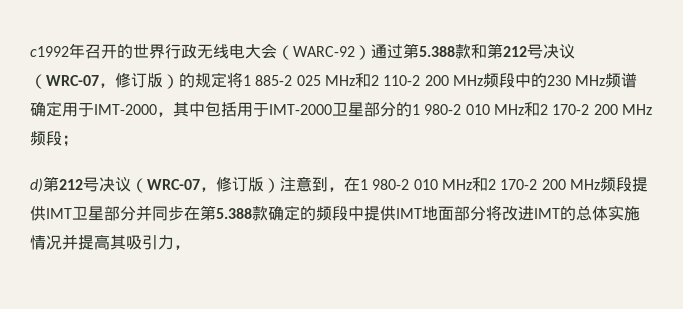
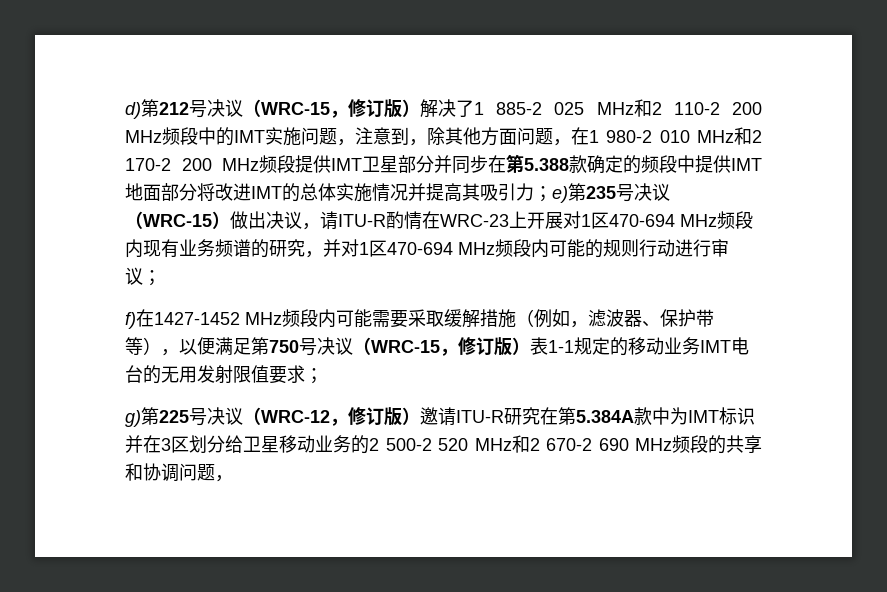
[30,43,575,60] [30,72,243,89] c1992年召开的世界行政无线电大会（WARC-92）通过第5.388款和第212号决议（WRC-07，修订版）的规定将 -> [125,99,474,119] d)第212号决议（WRC-15，修订版）解决了
[546,73,638,88] [30,101,652,117] [30,131,78,147] [30,176,328,193] 230 MHz频谱确定用于IMT-2000，其中包括用于IMT-2000卫星部分的1 980-2 010 MHz和2 170-2 200 MHz频段； // d)第212号决议（WRC-07，修订版）注意到 -> [234,127,553,146] IMT实施问题，注意到，除其他方面问题
(174, 242) none -> [534,183,670,203] [125,211,753,230] [125,239,729,258] [125,267,161,286] [125,309,714,329] [125,337,749,356] [125,365,323,384] [125,407,755,427] [125,435,762,454] [125,463,215,482] ；e)第235号决议（WRC-15）做出决议，请ITU-R酌情在WRC-23上开展对1区470-694 MHz频段内现有业务频谱的研究，并对1区470-694 MHz频段内可能的规则行动进行审议； // f)在1427-1452 MHz频段内可能需要采取缓解措施（例如，滤波器、保护带等），以便满足第750号决议（WRC-15，修订版）表1-1规定的移动业务IMT电台的无用发射限值要求； // g)第225号决议（WRC-12，修订版）邀请ITU-R研究在第5.384A款中为IMT标识并在3区划分给卫星移动业务的2 500-2 520 MHz和2 670-2 690 MHz频段的共享和协调问题

